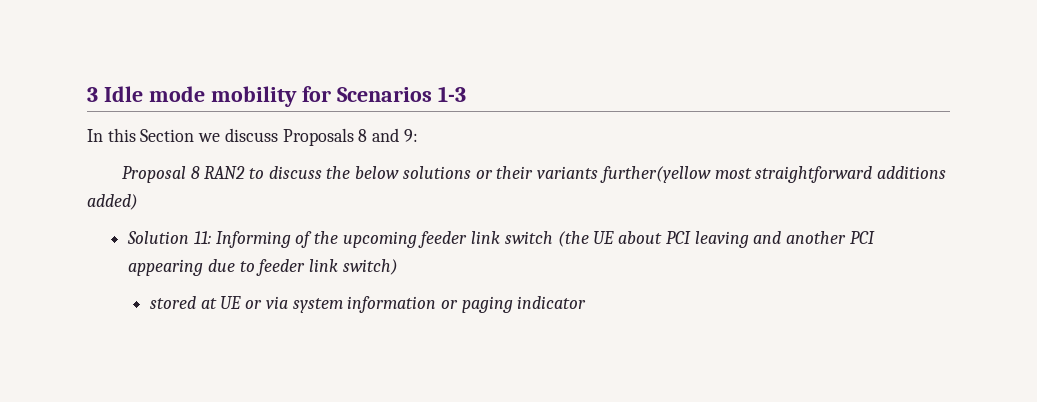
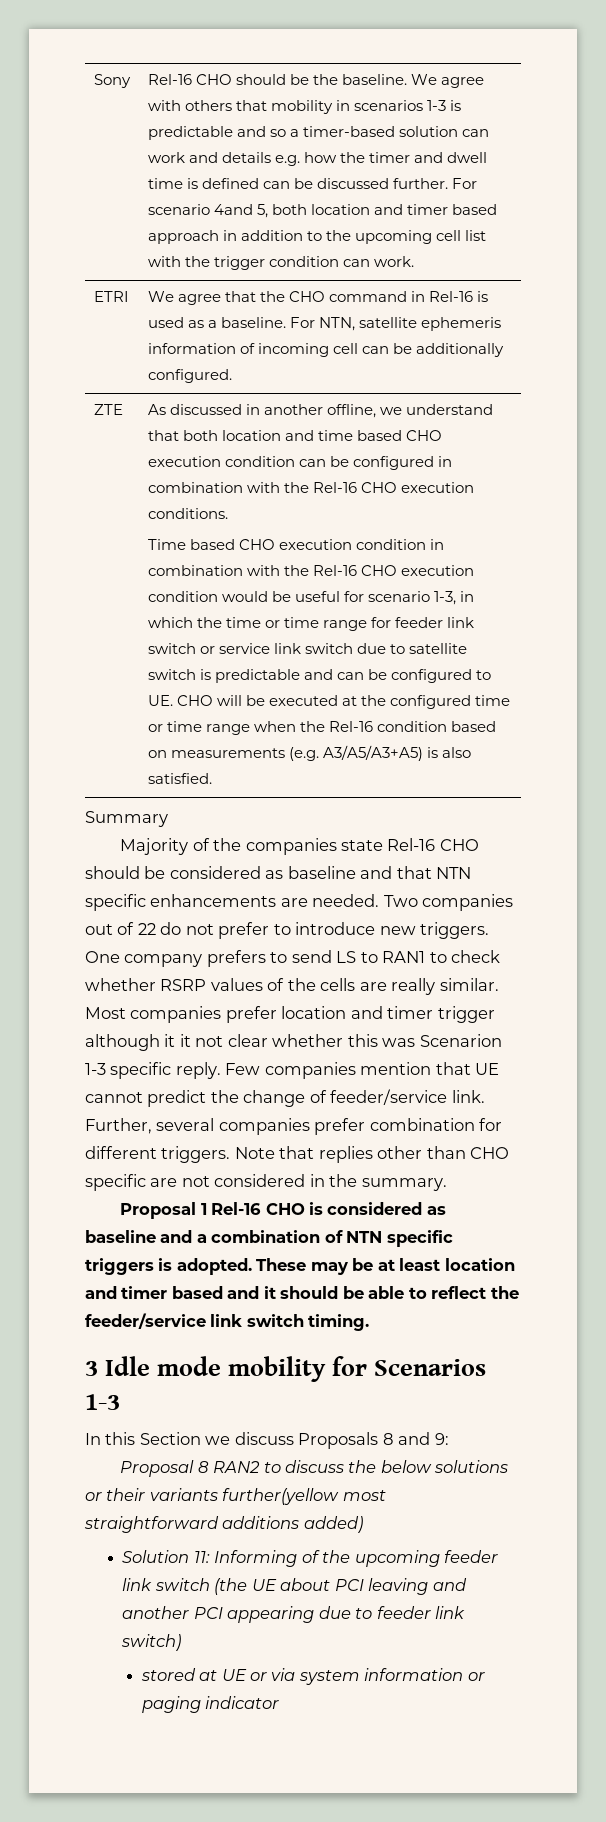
(87, 94) none -> [93,74,131,88] [147,74,485,88] [147,100,462,114] [147,126,490,140] [147,152,488,166] [147,178,478,189] [147,204,498,218] [147,230,487,244] [147,256,415,270] [93,291,129,302] [147,291,489,305] [147,317,502,331] [147,343,505,357] [147,369,232,383] [93,404,123,415] [147,404,494,418] [147,430,443,441] [147,456,453,470] [147,482,475,493] [147,508,228,519] [147,539,445,550] [147,565,475,576] [147,591,475,605] [147,617,475,631] [147,643,468,654] [147,669,492,683] [147,695,511,709] [147,721,497,735] [147,745,472,761] [147,773,212,784] [85,811,168,827] [120,838,479,855] [85,866,472,879] [85,894,514,911] [85,922,490,939] [85,950,501,967] [85,978,499,995] [85,1006,495,1023] [85,1034,502,1051] [85,1062,500,1079] [85,1089,485,1107] [85,1118,503,1135] [85,1146,510,1163] [85,1174,447,1191] [120,1202,446,1219] [85,1230,453,1247] [85,1258,515,1275] [85,1286,519,1299] [85,1313,370,1331] Sony | Rel-16 CHO should be the baseline. We agree with others that mobility in scenarios 1-3 is predictable and so a timer-based solution can work and details e.g. how the timer and dwell time is defined can be discussed further. For scenario 4and 5, both location and timer based approach in addition to the upcoming cell list with the trigger condition can work. // ETRI | We agree that the CHO command in Rel-16 is used as a baseline. For NTN, satellite ephemeris information of incoming cell can be additionally configured. // ZTE | As discussed in another offline, we understand that both location and time based CHO execution condition can be configured in combination with the Rel-16 CHO execution conditions. // Time based CHO execution condition in combination with the Rel-16 CHO execution condition would be useful for scenario 1-3, in which the time or time range for feeder link switch or service link switch due to satellite switch is predictable and can be configured to UE. CHO will be executed at the configured time or time range when the Rel-16 condition based on measurements (e.g. A3/A5/A3+A5) is also satisfied. // Summary // Majority of the companies state Rel-16 CHO should be considered as baseline and that NTN specific enhancements are needed. Two companies out of 22 do not prefer to introduce new triggers. One company prefers to send LS to RAN1 to check whether RSRP values of the cells are really similar. Most companies prefer location and timer trigger although it it not clear whether this was Scenarion 1-3 specific reply. Few companies mention that UE cannot predict the change of feeder/service link. Further, several companies prefer combination for different triggers. Note that replies other than CHO specific are not considered in the summary. // Proposal 1 Rel-16 CHO is considered as baseline and a combination of NTN specific triggers is adopted. These may be at least location and timer based and it should be able to reflect the feeder/service link switch timing. //

